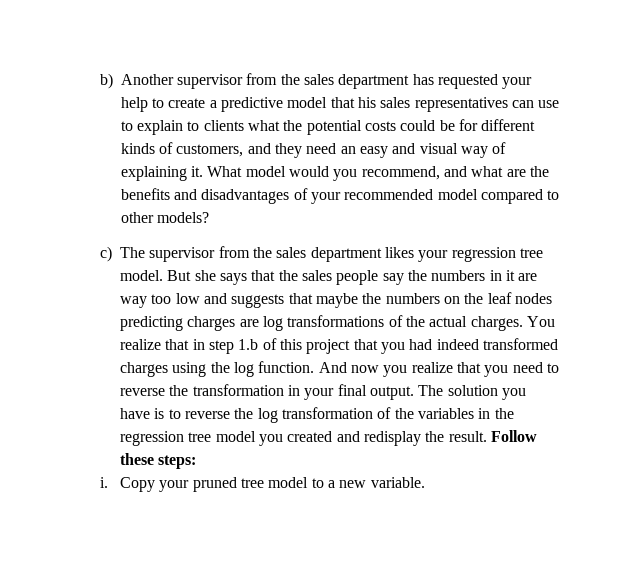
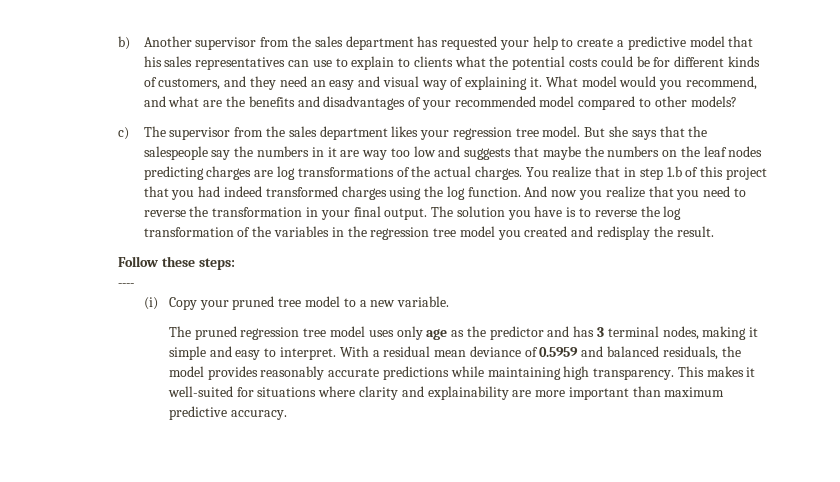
[302,270,379,285] sales people -> [143,146,208,160] salespeople
(487, 436) none -> (714, 231) //
[99,477,108,488] i. -> [118,283,135,287] [143,297,158,310] ---- // (i)
(425, 482) none -> [168,326,759,340] [168,346,741,360] [168,366,756,380] [167,386,725,400] [168,406,287,420] // The pruned regression tree model uses only age as the predictor and has 3 terminal nodes, making it simple and easy to interpret. With a residual mean deviance of 0.5959 and balanced residuals, the model provides reasonably accurate predictions while maintaining high transparency. This makes it well-suited for situations where clarity and explainability are more important than maximum predictive accuracy.

